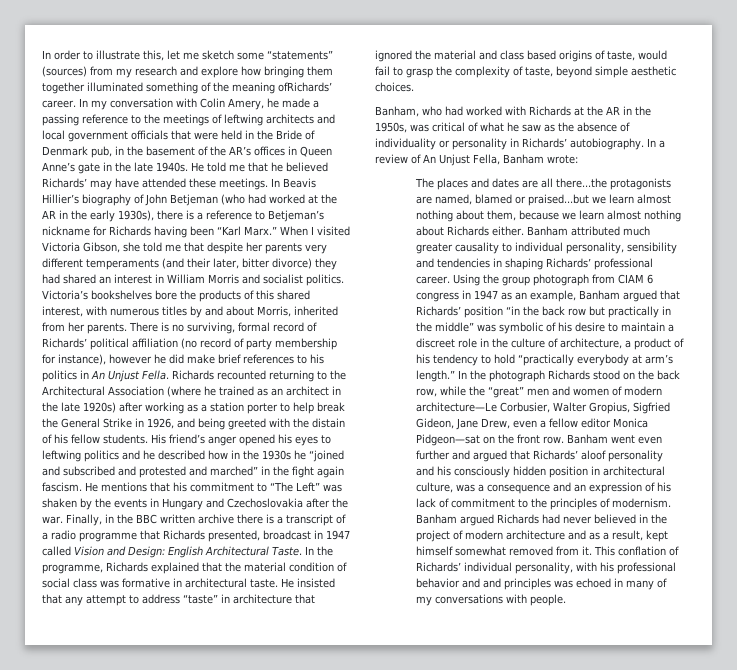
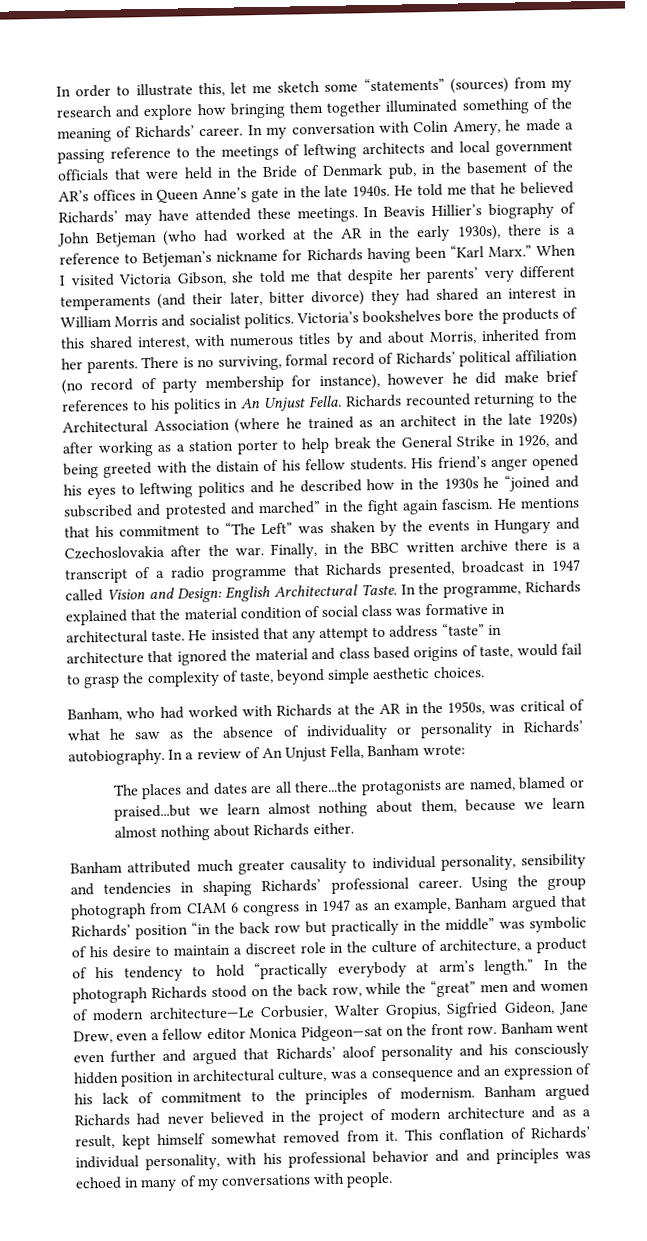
[278,82,332,92] ofRichards’ -> [116,125,195,139] of Richards’
[265,243,302,254] parents -> [426,267,479,284] parents’
(525, 231) none -> (354, 828) //

